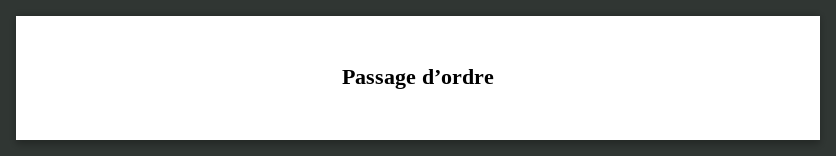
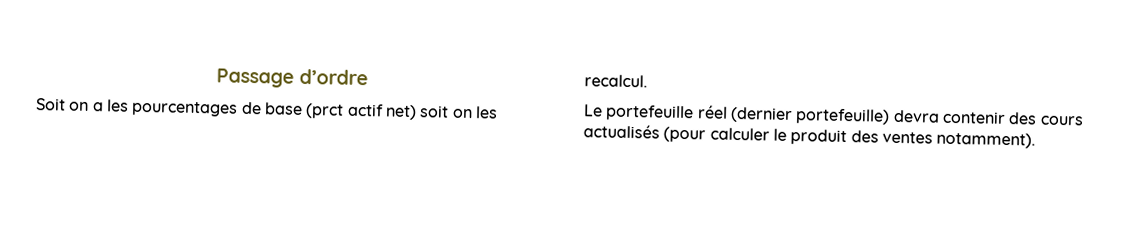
(494, 76) none -> [36,98,498,121] [584,74,648,88] [583,104,1084,126] [583,124,1037,149] // Soit on a les pourcentages de base (prct actif net) soit on les recalcul. // Le portefeuille réel (dernier portefeuille) devra contenir des cours actualisés (pour calculer le produit des ventes notamment).

